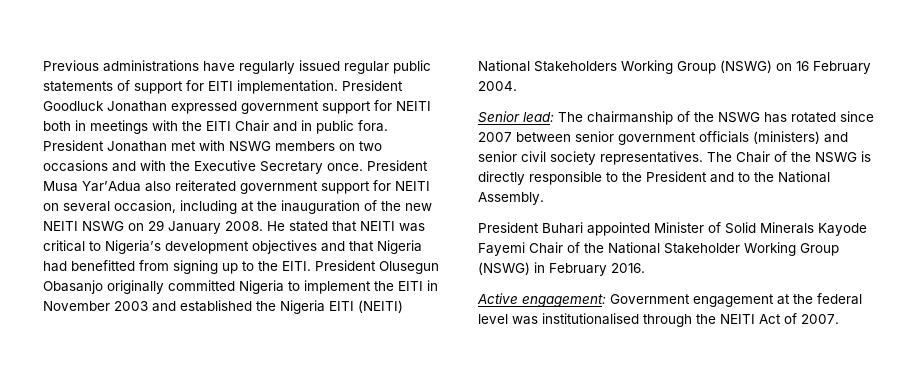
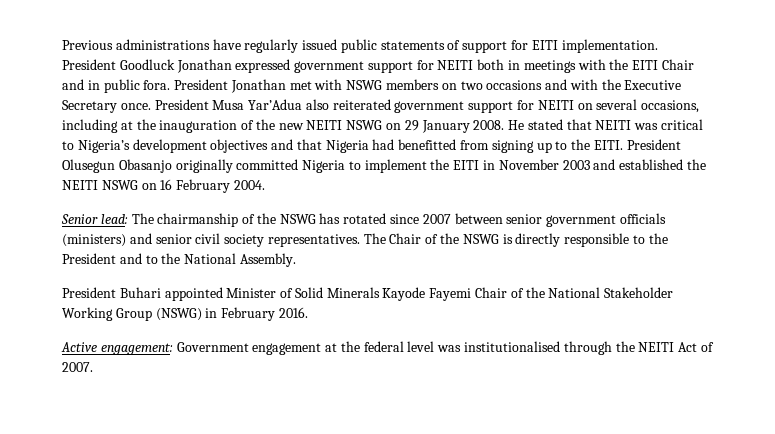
[344,61,389,74] regular -> (338, 44) none
[114,200,176,213] occasion, -> [641,100,700,113] occasions,
[280,300,403,314] [478,60,772,74] Nigeria EITI (NEITI) National Stakeholders Working Group (NSWG) -> [62,180,138,190] NEITI NSWG

